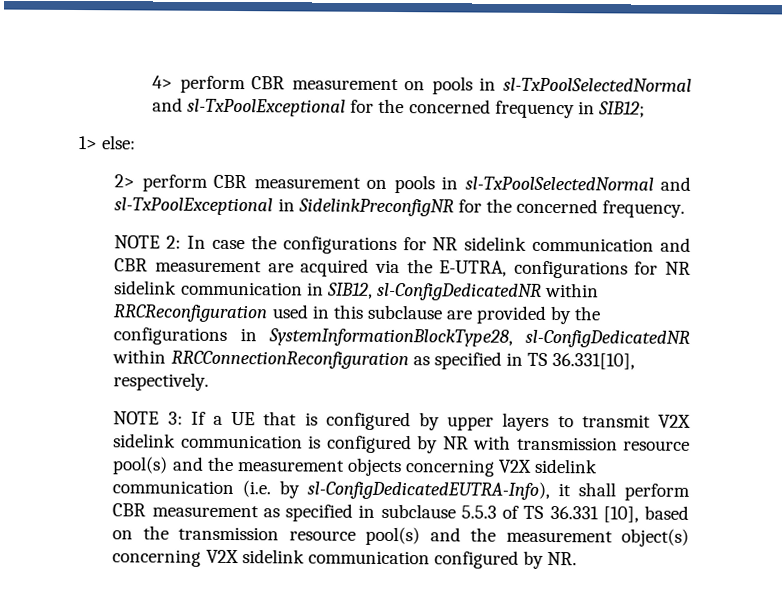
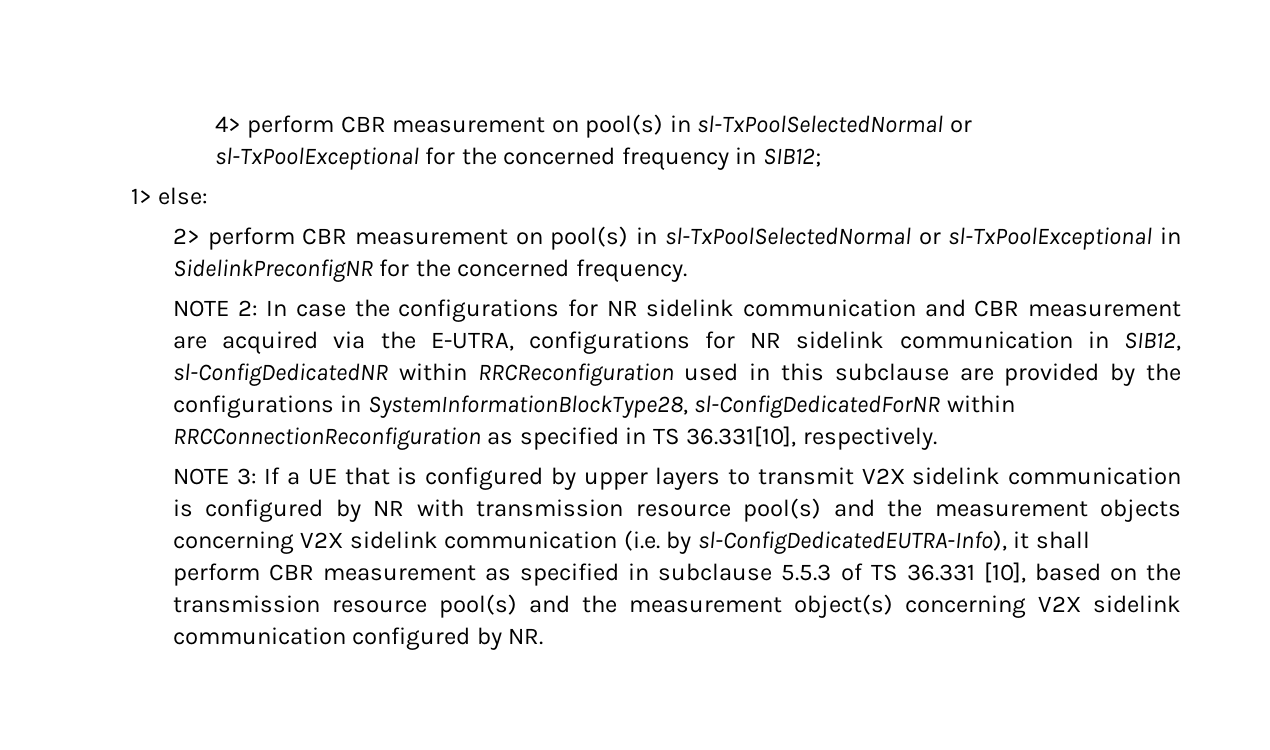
[431,76,692,95] [152,97,184,112] pools in sl-TxPoolSelectedNormal and -> [585,114,972,138] pool(s) in sl-TxPoolSelectedNormal or
[393,175,691,194] pools in sl-TxPoolSelectedNormal and -> [550,226,941,250] pool(s) in sl-TxPoolSelectedNormal or
[525,329,690,348] sl-ConfigDedicatedNR -> [694,395,941,418] sl-ConfigDedicatedForNR

